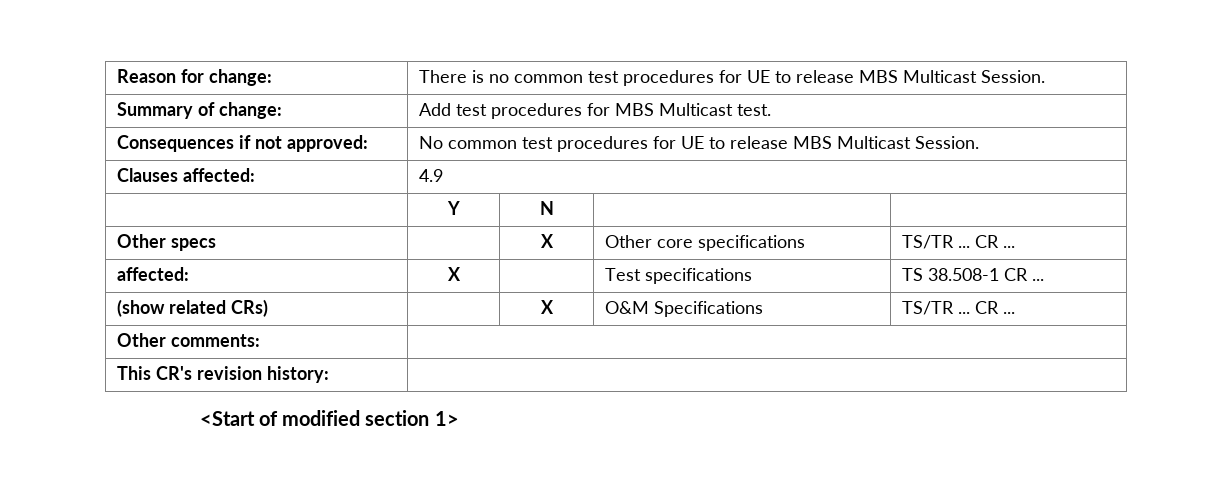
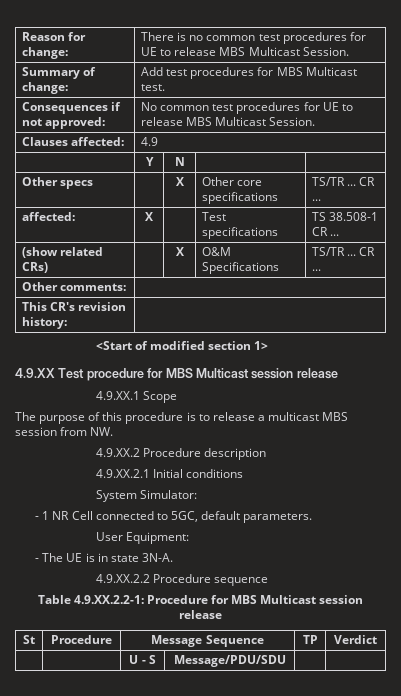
(459, 418) none -> [15,368,338,381] [96,391,178,403] [15,412,349,424] [15,427,114,436] [96,448,267,460] [96,469,244,478] [96,490,198,502] [35,511,313,523] [96,532,190,544] [35,553,173,562] [96,574,269,586] [37,595,364,604] [179,610,222,619] [23,635,35,644] [51,635,112,644] [151,635,264,647] [302,635,318,644] [334,635,377,644] [129,655,156,664] [173,655,286,667] // 4.9.XX Test procedure for MBS Multicast session release // 4.9.XX.1 Scope // The purpose of this procedure is to release a multicast MBS session from NW. // 4.9.XX.2 Procedure description // 4.9.XX.2.1 Initial conditions // System Simulator: // - 1 NR Cell connected to 5GC, default parameters. // User Equipment: // - The UE is in state 3N-A. // 4.9.XX.2.2 Procedure sequence // Table 4.9.XX.2.2-1: Procedure for MBS Multicast session release // St | Procedure | Message Sequence | TP | Verdict // | | U - S | Message/PDU/SDU | |

